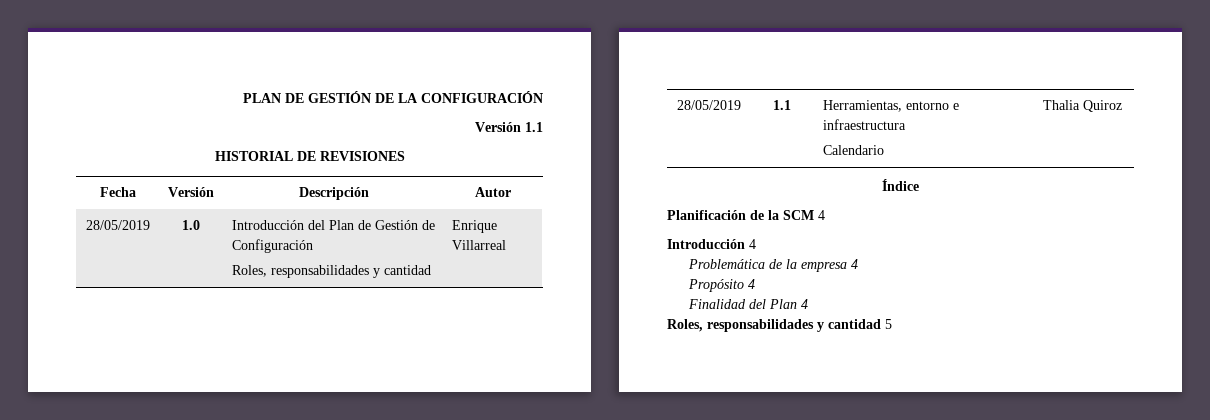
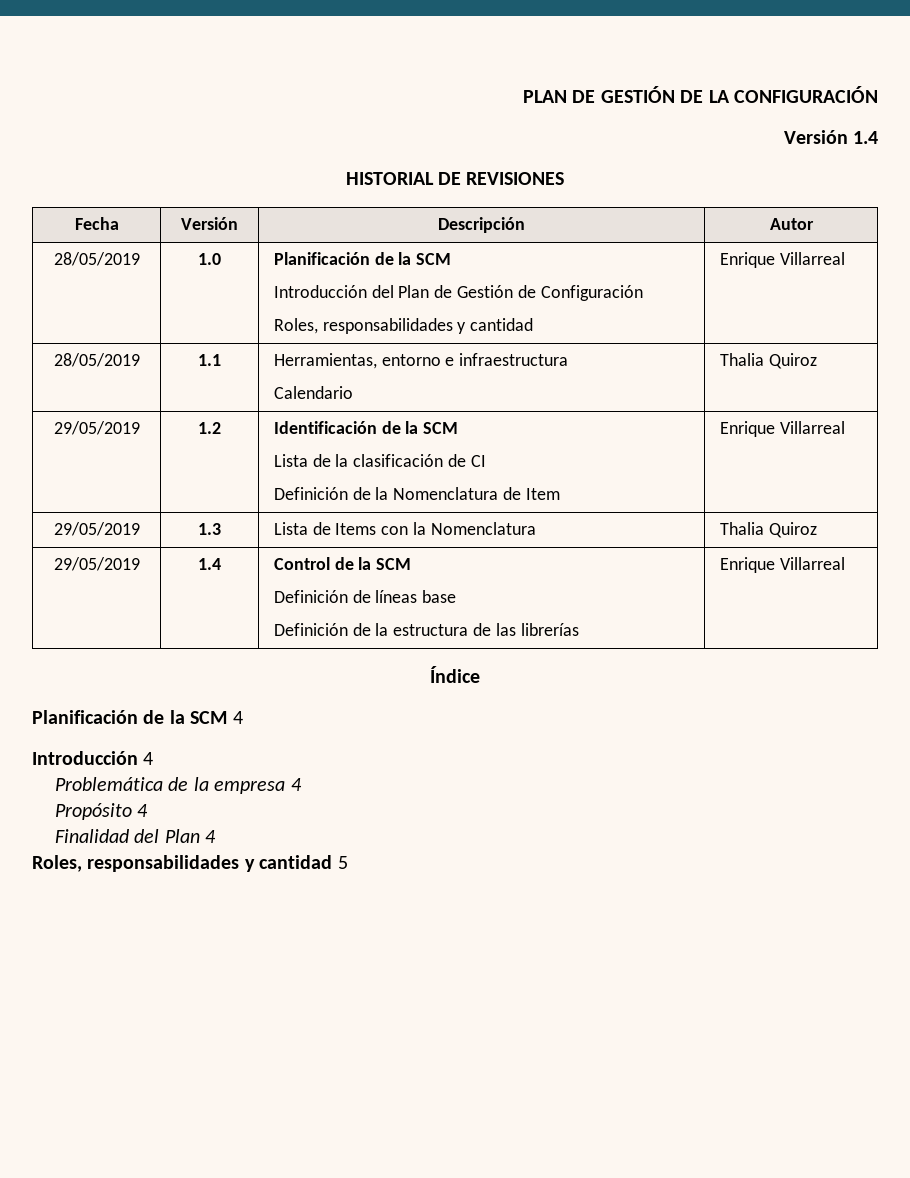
[525,122,543,132] 1.1 -> [853,131,878,144] 1.4
(200, 225) none -> [273,252,452,265] Planificación de la SCM //
(1122, 106) none -> [53,421,140,435] [198,422,221,434] [273,421,459,434] [273,454,486,467] [273,487,560,500] [719,421,845,437] [53,522,140,536] [198,523,221,535] [273,522,536,535] [719,522,817,538] [53,557,140,571] [198,558,221,570] [273,557,412,570] [273,590,457,603] [273,623,579,636] [719,557,845,573] // 29/05/2019 | 1.2 | Identificación de la SCM // Lista de la clasificación de CI // Definición de la Nomenclatura de Item | Enrique Villarreal // 29/05/2019 | 1.3 | Lista de Items con la Nomenclatura | Thalia Quiroz // 29/05/2019 | 1.4 | Control de la SCM // Definición de líneas base // Definición de la estructura de las librerías | Enrique Villarreal

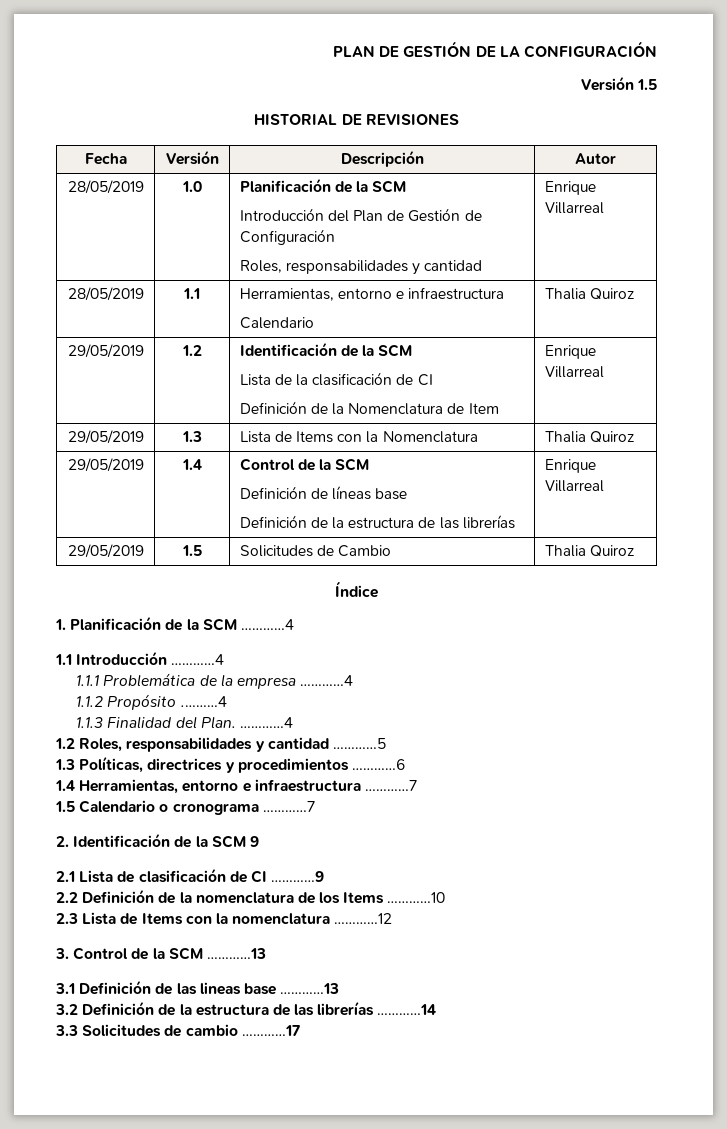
[853,131,878,144] 1.4 -> [637,79,657,90] 1.5
(845, 563) none -> [67,544,144,558] [181,545,202,556] [239,545,392,557] [544,545,634,557] // 29/05/2019 | 1.5 | Solicitudes de Cambio | Thalia Quiroz
[32,710,243,724] [32,751,154,765] [54,777,302,794] [54,803,149,820] [54,829,217,843] [32,855,348,872] Planificación de la SCM 4 // Introducción 4 // Problemática de la empresa 4 // Propósito 4 // Finalidad del Plan 4 // Roles, responsabilidades y cantidad 5 -> [55,616,294,631] [55,651,225,665] [76,673,354,689] [76,694,227,710] [76,716,294,729] [55,737,386,752] [55,756,405,773] [55,779,417,794] [55,800,315,815] [56,833,259,848] [56,868,325,883] [56,889,446,904] [56,912,393,925] [55,947,266,960] [55,980,340,995] [55,1001,437,1016] [55,1024,300,1037] 1. Planificación de la SCM …………4 // 1.1 Introducción …………4 // 1.1.1 Problemática de la empresa …………4 // 1.1.2 Propósito .………4 // 1.1.3 Finalidad del Plan. …………4 // 1.2 Roles, responsabilidades y cantidad …………5 // 1.3 Políticas, directrices y procedimientos …………6 // 1.4 Herramientas, entorno e infraestructura …………7 // 1.5 Calendario o cronograma …………7 // 2. Identificación de la SCM 9 // 2.1 Lista de clasificación de CI …………9 // 2.2 Definición de la nomenclatura de los Items …………10 // 2.3 Lista de Items con la nomenclatura …………12 // 3. Control de la SCM …………13 // 3.1 Definición de las lineas base …………13 // 3.2 Definición de la estructura de las librerías …………14 // 3.3 Solicitudes de cambio …………17

